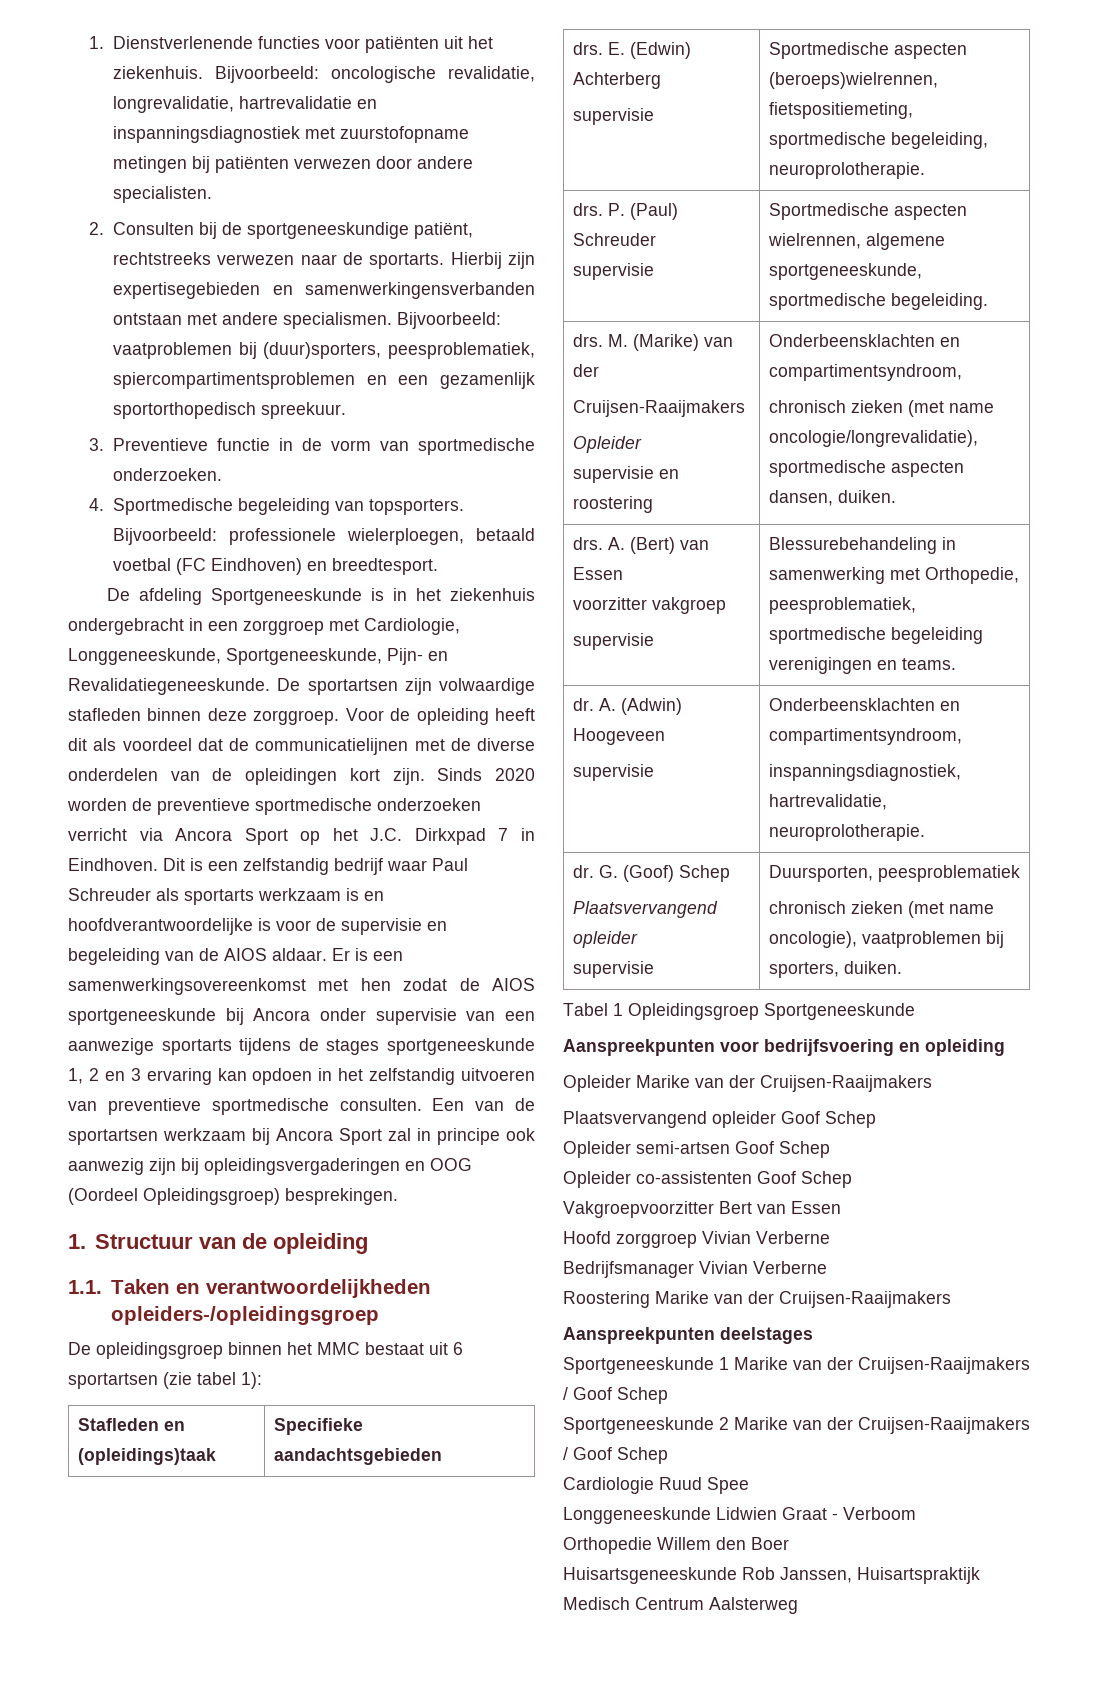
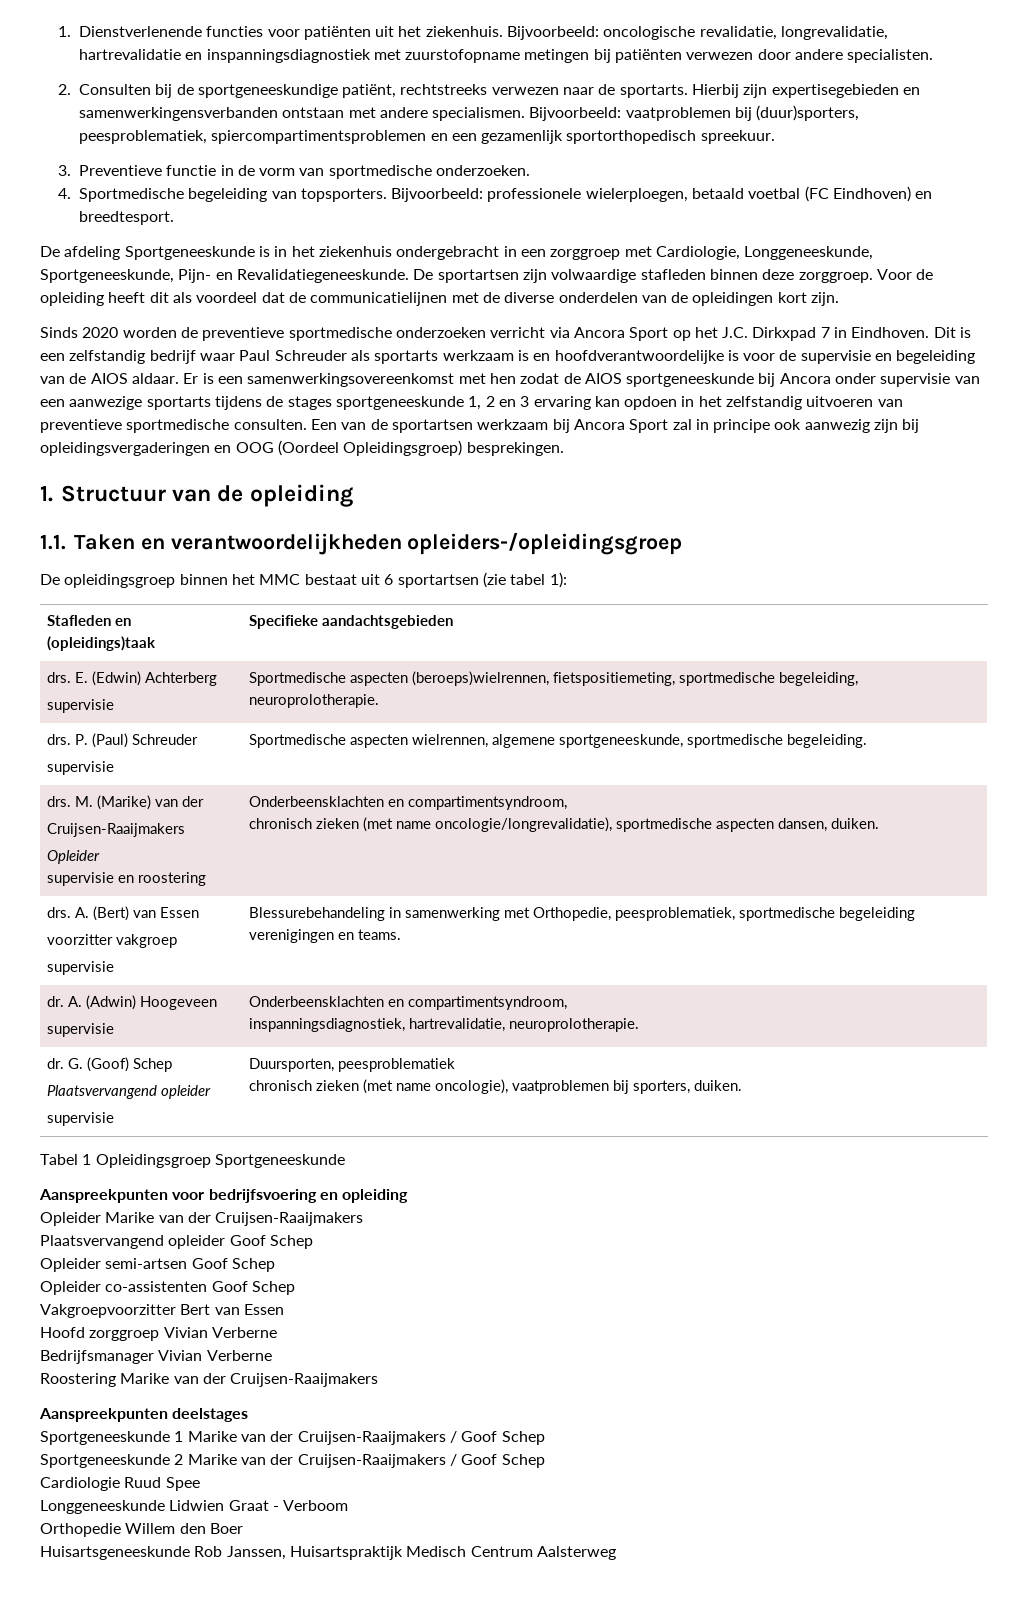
(425, 776) none -> (840, 299) //

